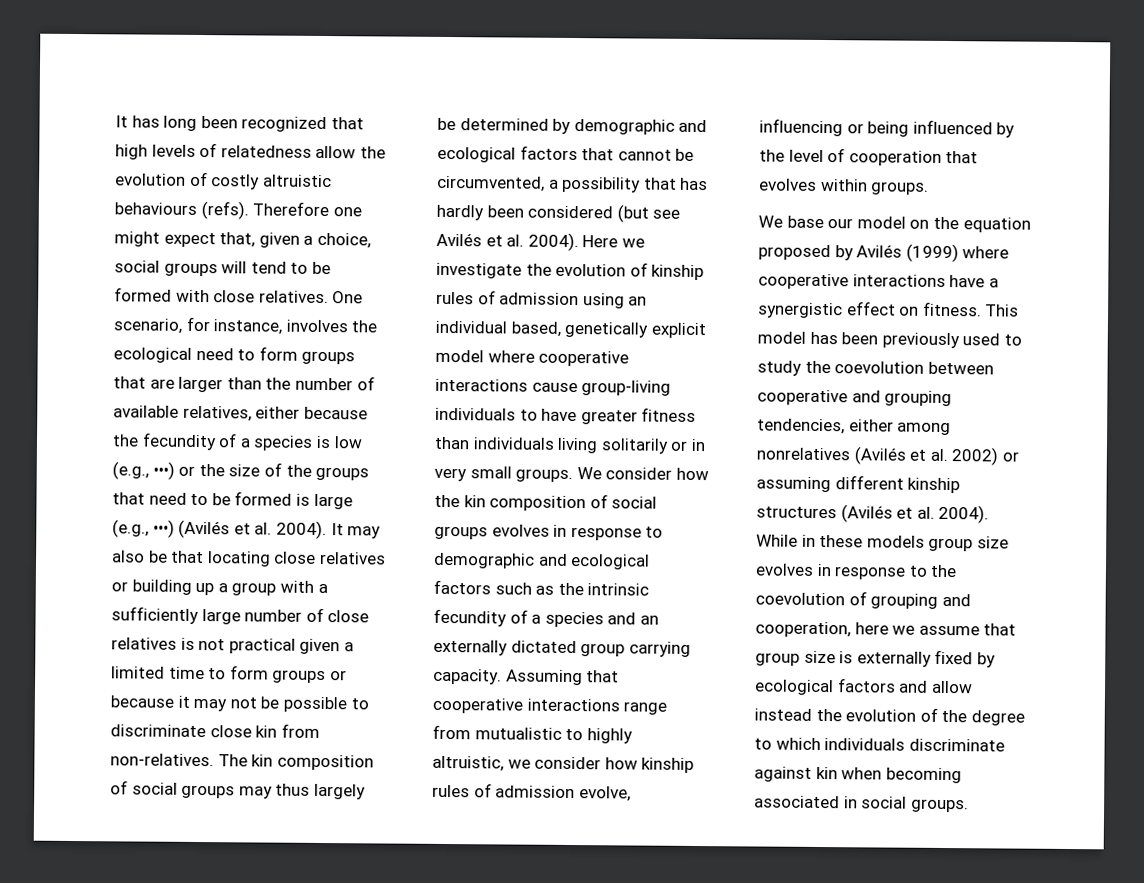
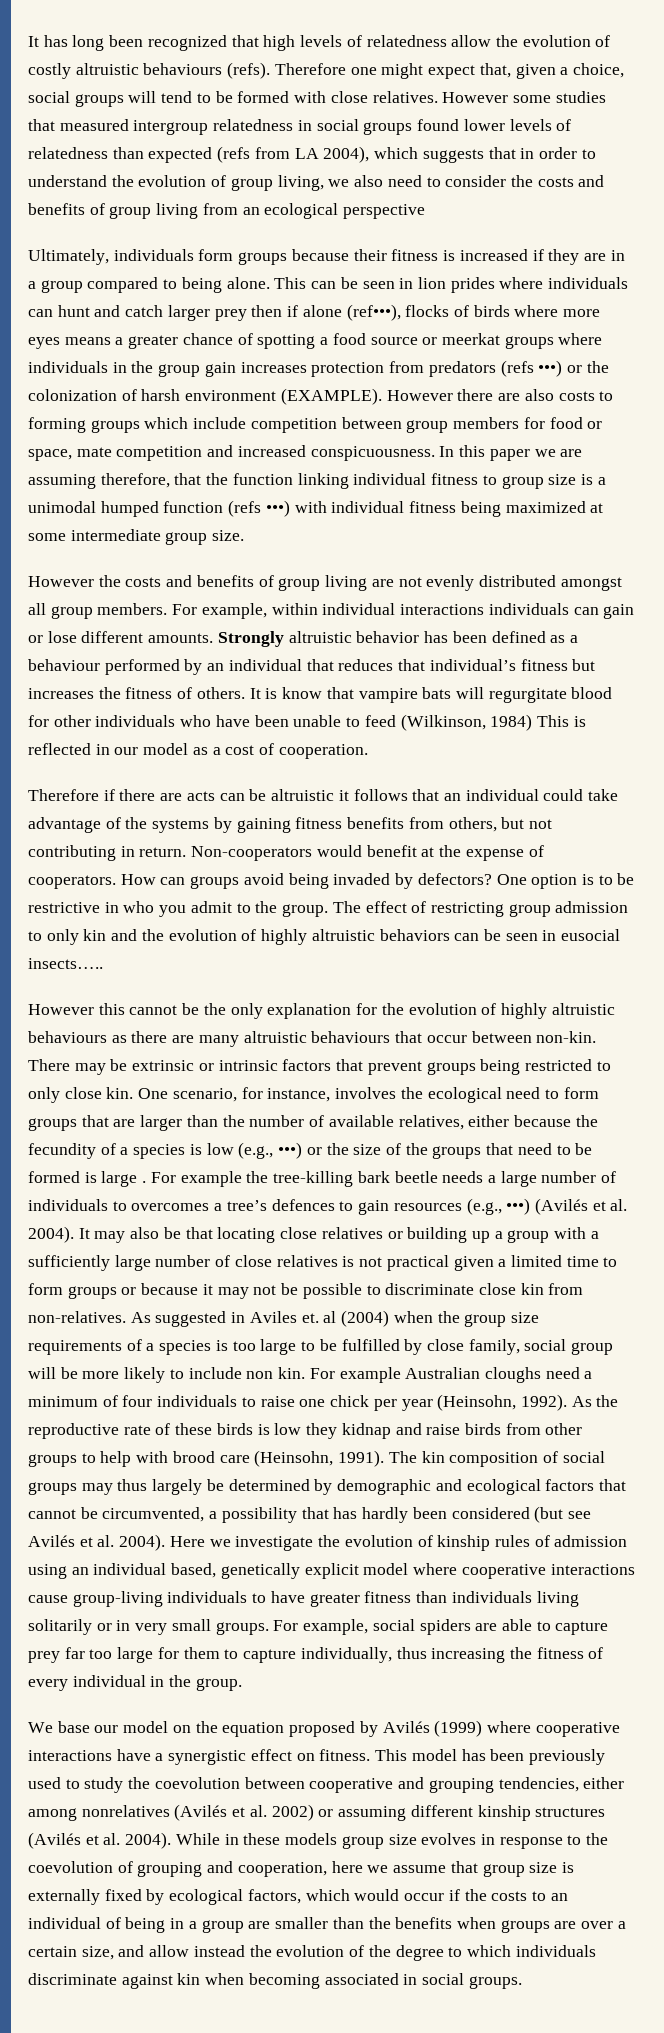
(329, 297) none -> [442,91,606,103] [28,119,572,135] [28,146,596,163] [28,175,605,191] [28,203,426,219] [28,249,625,265] [28,277,629,293] [28,304,601,321] [28,333,603,349] [28,360,609,377] [28,388,614,405] [28,417,603,433] [28,445,583,461] [28,473,606,489] [28,500,604,517] [28,529,245,545] [28,575,622,591] [28,603,635,619] [28,631,578,647] [28,659,596,675] [28,687,613,703] [28,714,586,731] [28,743,368,759] [28,789,619,801] [28,817,552,833] [28,845,544,861] [28,873,635,889] [28,901,629,917] [28,929,621,945] [28,958,103,969] [28,1003,615,1019] [28,1031,597,1047] [28,1059,611,1075] [28,1087,134,1103] However some studies that measured intergroup relatedness in social groups found lower levels of relatedness than expected (refs from LA 2004), which suggests that in order to understand the evolution of group living, we also need to consider the costs and benefits of group living from an ecological perspective // Ultimately, individuals form groups because their fitness is increased if they are in a group compared to being alone. This can be seen in lion prides where individuals can hunt and catch larger prey then if alone (ref•••), flocks of birds where more eyes means a greater chance of spotting a food source or meerkat groups where individuals in the group gain increases protection from predators (refs •••) or the colonization of harsh environment (EXAMPLE). However there are also costs to forming groups which include competition between group members for food or space, mate competition and increased conspicuousness. In this paper we are assuming therefore, that the function linking individual fitness to group size is a unimodal humped function (refs •••) with individual fitness being maximized at some intermediate group size. // However the costs and benefits of group living are not evenly distributed amongst all group members. For example, within individual interactions individuals can gain or lose different amounts. Strongly altruistic behavior has been defined as a behaviour performed by an individual that reduces that individual’s fitness but increases the fitness of others. It is know that vampire bats will regurgitate blood for other individuals who have been unable to feed (Wilkinson, 1984) This is reflected in our model as a cost of cooperation. // Therefore if there are acts can be altruistic it follows that an individual could take advantage of the systems by gaining fitness benefits from others, but not contributing in return. Non-cooperators would benefit at the expense of cooperators. How can groups avoid being invaded by defectors? One option is to be restrictive in who you admit to the group. The effect of restricting group admission to only kin and the evolution of highly altruistic behaviors can be seen in eusocial insects….. // However this cannot be the only explanation for the evolution of highly altruistic behaviours as there are many altruistic behaviours that occur between non-kin. There may be extrinsic or intrinsic factors that prevent groups being restricted to only close kin.
(353, 501) none -> [142,1171,617,1187] [28,1199,462,1215] . For example the tree-killing bark beetle needs a large number of individuals to overcomes a tree’s defences to gain resources
(214, 760) none -> [130,1310,539,1327] [28,1339,614,1355] [28,1367,593,1383] [28,1394,619,1411] [28,1423,583,1439] [28,1450,385,1467] As suggested in Aviles et. al (2004) when the group size requirements of a species is too large to be fulfilled by close family, social group will be more likely to include non kin. For example Australian cloughs need a minimum of four individuals to raise one chick per year (Heinsohn, 1992). As the reproductive rate of these birds is low they kidnap and raise birds from other groups to help with brood care (Heinsohn, 1991).
[576,467,709,481] [434,494,658,512] [434,524,664,541] [433,552,651,570] [433,579,650,596] [433,608,659,628] [433,639,691,657] [433,668,620,686] [432,697,668,715] [432,724,633,744] [432,755,695,773] [432,783,631,802] [759,118,1016,138] [759,148,979,166] [759,178,930,195] We consider how the kin composition of social groups evolves in response to demographic and ecological factors such as the intrinsic fecundity of a species and an externally dictated group carrying capacity. Assuming that cooperative interactions range from mutualistic to highly altruistic, we consider how kinship rules of admission evolve, influencing or being influenced by the level of cooperation that evolves within groups. -> [273,1619,609,1635] [28,1647,604,1663] [28,1675,242,1691] For example, social spiders are able to capture prey far too large for them to capture individually, thus increasing the fitness of every individual in the group.
[836,678,896,693] factors -> [247,1889,568,1904] [28,1917,626,1933] [28,1946,114,1960] factors, which would occur if the costs to an individual of being in a group are smaller than the benefits when groups are over a certain size,

